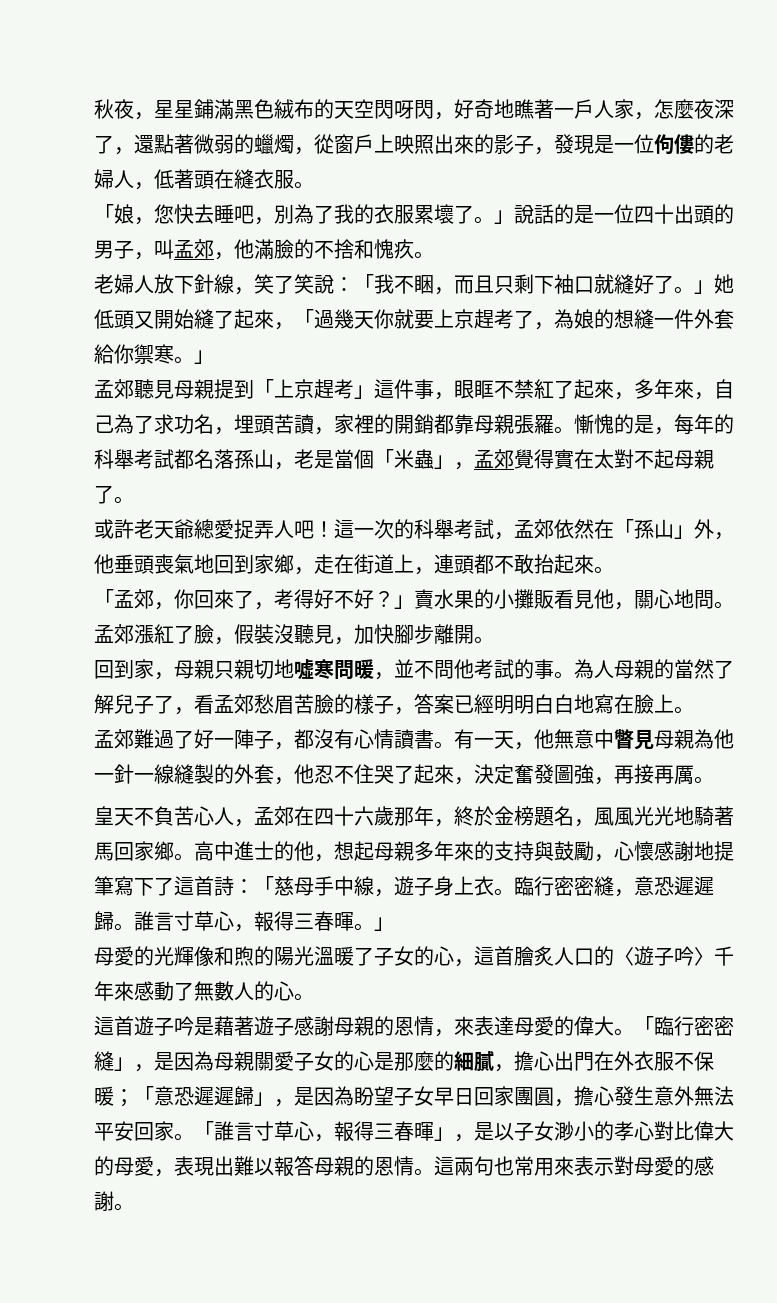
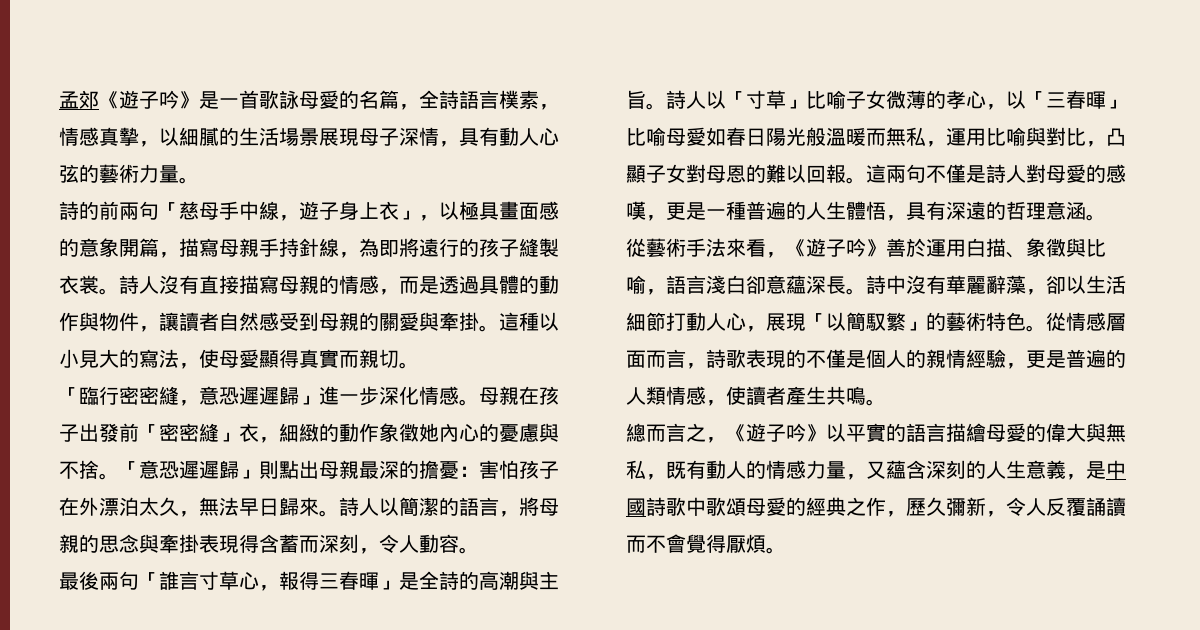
[94,99,734,120] [94,134,734,155] [94,169,314,190] [94,204,734,225] [94,239,434,260] [94,274,734,295] [94,309,734,330] [94,344,214,364] [94,379,734,400] [94,414,734,435] [94,449,714,470] [94,485,134,504] [94,519,734,540] [94,554,614,575] [94,589,734,610] [94,624,494,645] [94,659,734,680] [94,694,694,715] [94,729,734,750] [94,764,714,785] [94,806,734,827] [94,841,734,862] [94,876,254,896] 秋夜，星星鋪滿黑色絨布的天空閃呀閃，好奇地瞧著一戶人家，怎麼夜深了，還點著微弱的蠟燭，從窗戶上映照出來的影子，發現是一位佝僂的老婦人，低著頭在縫衣服。 // 「娘，您快去睡吧，別為了我的衣服累壞了。」說話的是一位四十出頭的男子，叫孟郊，他滿臉的不捨和愧疚。 // 老婦人放下針線，笑了笑說：「我不睏，而且只剩下袖口就縫好了。」她低頭又開始縫了起來，「過幾天你就要上京趕考了，為娘的想縫一件外套給你禦寒。」 // 孟郊聽見母親提到「上京趕考」這件事，眼眶不禁紅了起來，多年來，自己為了求功名，埋頭苦讀，家裡的開銷都靠母親張羅。慚愧的是，每年的科舉考試都名落孫山，老是當個「米蟲」，孟郊覺得實在太對不起母親了。 // 或許老天爺總愛捉弄人吧！這一次的科舉考試，孟郊依然在「孫山」外，他垂頭喪氣地回到家鄉，走在街道上，連頭都不敢抬起來。 // 「孟郊，你回來了，考得好不好？」賣水果的小攤販看見他，關心地問。孟郊漲紅了臉，假裝沒聽見，加快腳步離開。 // 回到家，母親只親切地噓寒問暖，並不問他考試的事。為人母親的當然了解兒子了，看孟郊愁眉苦臉的樣子，答案已經明明白白地寫在臉上。 // 孟郊難過了好一陣子，都沒有心情讀書。有一天，他無意中瞥見母親為他一針一線縫製的外套，他忍不住哭了起來，決定奮發圖強，再接再厲。 // 皇天不負苦心人，孟郊在四十六歲那年，終於金榜題名，風風光光地騎著馬回家鄉。高中進士的他，想起母親多年來的支持與鼓勵，心懷感謝地提筆寫下了這首詩： -> [59,90,559,110] [59,127,559,147] [59,164,199,184] [59,201,159,220] 孟郊《遊子吟》是一首歌詠母愛的名篇，全詩語言樸素，情感真摯，以細膩的生活場景展現母子深情，具有動人心弦的藝術力量。 // 詩的前兩句
[494,888,514,896] 。 -> [399,201,559,221] [59,238,559,258] [59,275,559,295] [59,312,559,332] [59,349,419,369] [59,387,79,403] 」，以極具畫面感的意象開篇，描寫母親手持針線，為即將遠行的孩子縫製衣裳。詩人沒有直接描寫母親的情感，而是透過具體的動作與物件，讓讀者自然感受到母親的關愛與牽掛。這種以小見大的寫法，使母愛顯得真實而親切。 // 「
[114,911,394,932] [94,946,734,967] [94,981,314,1001] [94,1016,734,1037] [94,1051,714,1072] [94,1086,734,1107] [94,1121,194,1141] 。誰言寸草心，報得三春暉。」 // 母愛的光輝像和煦的陽光溫暖了子女的心，這首膾炙人口的〈遊子吟〉千年來感動了無數人的心。 // 這首遊子吟是藉著遊子感謝母親的恩情，來表達母愛的偉大。「臨行密密縫」，是因為母親關愛子女的心是那麼的細膩，擔心出門在外衣服不保暖；「意恐遲遲歸」，是因為盼望子女早日回家團圓，擔心發生意外無法平安回家。 -> [299,386,559,406] [59,423,559,443] [59,460,559,480] [59,497,559,517] [59,534,479,554] [59,571,139,590] 」進一步深化情感。母親在孩子出發前「密密縫」衣，細緻的動作象徵她內心的憂慮與不捨。「意恐遲遲歸」則點出母親最深的擔憂：害怕孩子在外漂泊太久，無法早日歸來。詩人以簡潔的語言，將母親的思念與牽掛表現得含蓄而深刻，令人動容。 // 最後兩句
[454,1121,734,1142] [94,1156,714,1177] [94,1191,114,1211] ，是以子女渺小的孝心對比偉大的母愛，表現出難以報答母親的恩情。這兩句也常用來表示對母愛的感謝 -> [399,571,559,590] [626,90,1126,110] [626,127,1126,147] [626,164,1126,184] [626,201,1106,221] [626,238,1106,258] [626,275,1126,295] [626,312,1126,332] [626,349,1126,369] [626,386,886,406] [626,423,1126,443] [626,460,1126,480] [626,497,1126,517] [626,534,766,553] 是全詩的高潮與主旨。詩人以「寸草」比喻子女微薄的孝心，以「三春暉」比喻母愛如春日陽光般溫暖而無私，運用比喻與對比，凸顯子女對母恩的難以回報。這兩句不僅是詩人對母愛的感嘆，更是一種普遍的人生體悟，具有深遠的哲理意涵。 // 從藝術手法來看，《遊子吟》善於運用白描、象徵與比喻，語言淺白卻意蘊深長。詩中沒有華麗辭藻，卻以生活細節打動人心，展現「以簡馭繁」的藝術特色。從情感層面而言，詩歌表現的不僅是個人的親情經驗，更是普遍的人類情感，使讀者產生共鳴。 // 總而言之，《遊子吟》以平實的語言描繪母愛的偉大與無私，既有動人的情感力量，又蘊含深刻的人生意義，是中國詩歌中歌頌母愛的經典之作，歷久彌新，令人反覆誦讀而不會覺得厭煩

